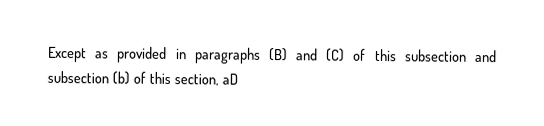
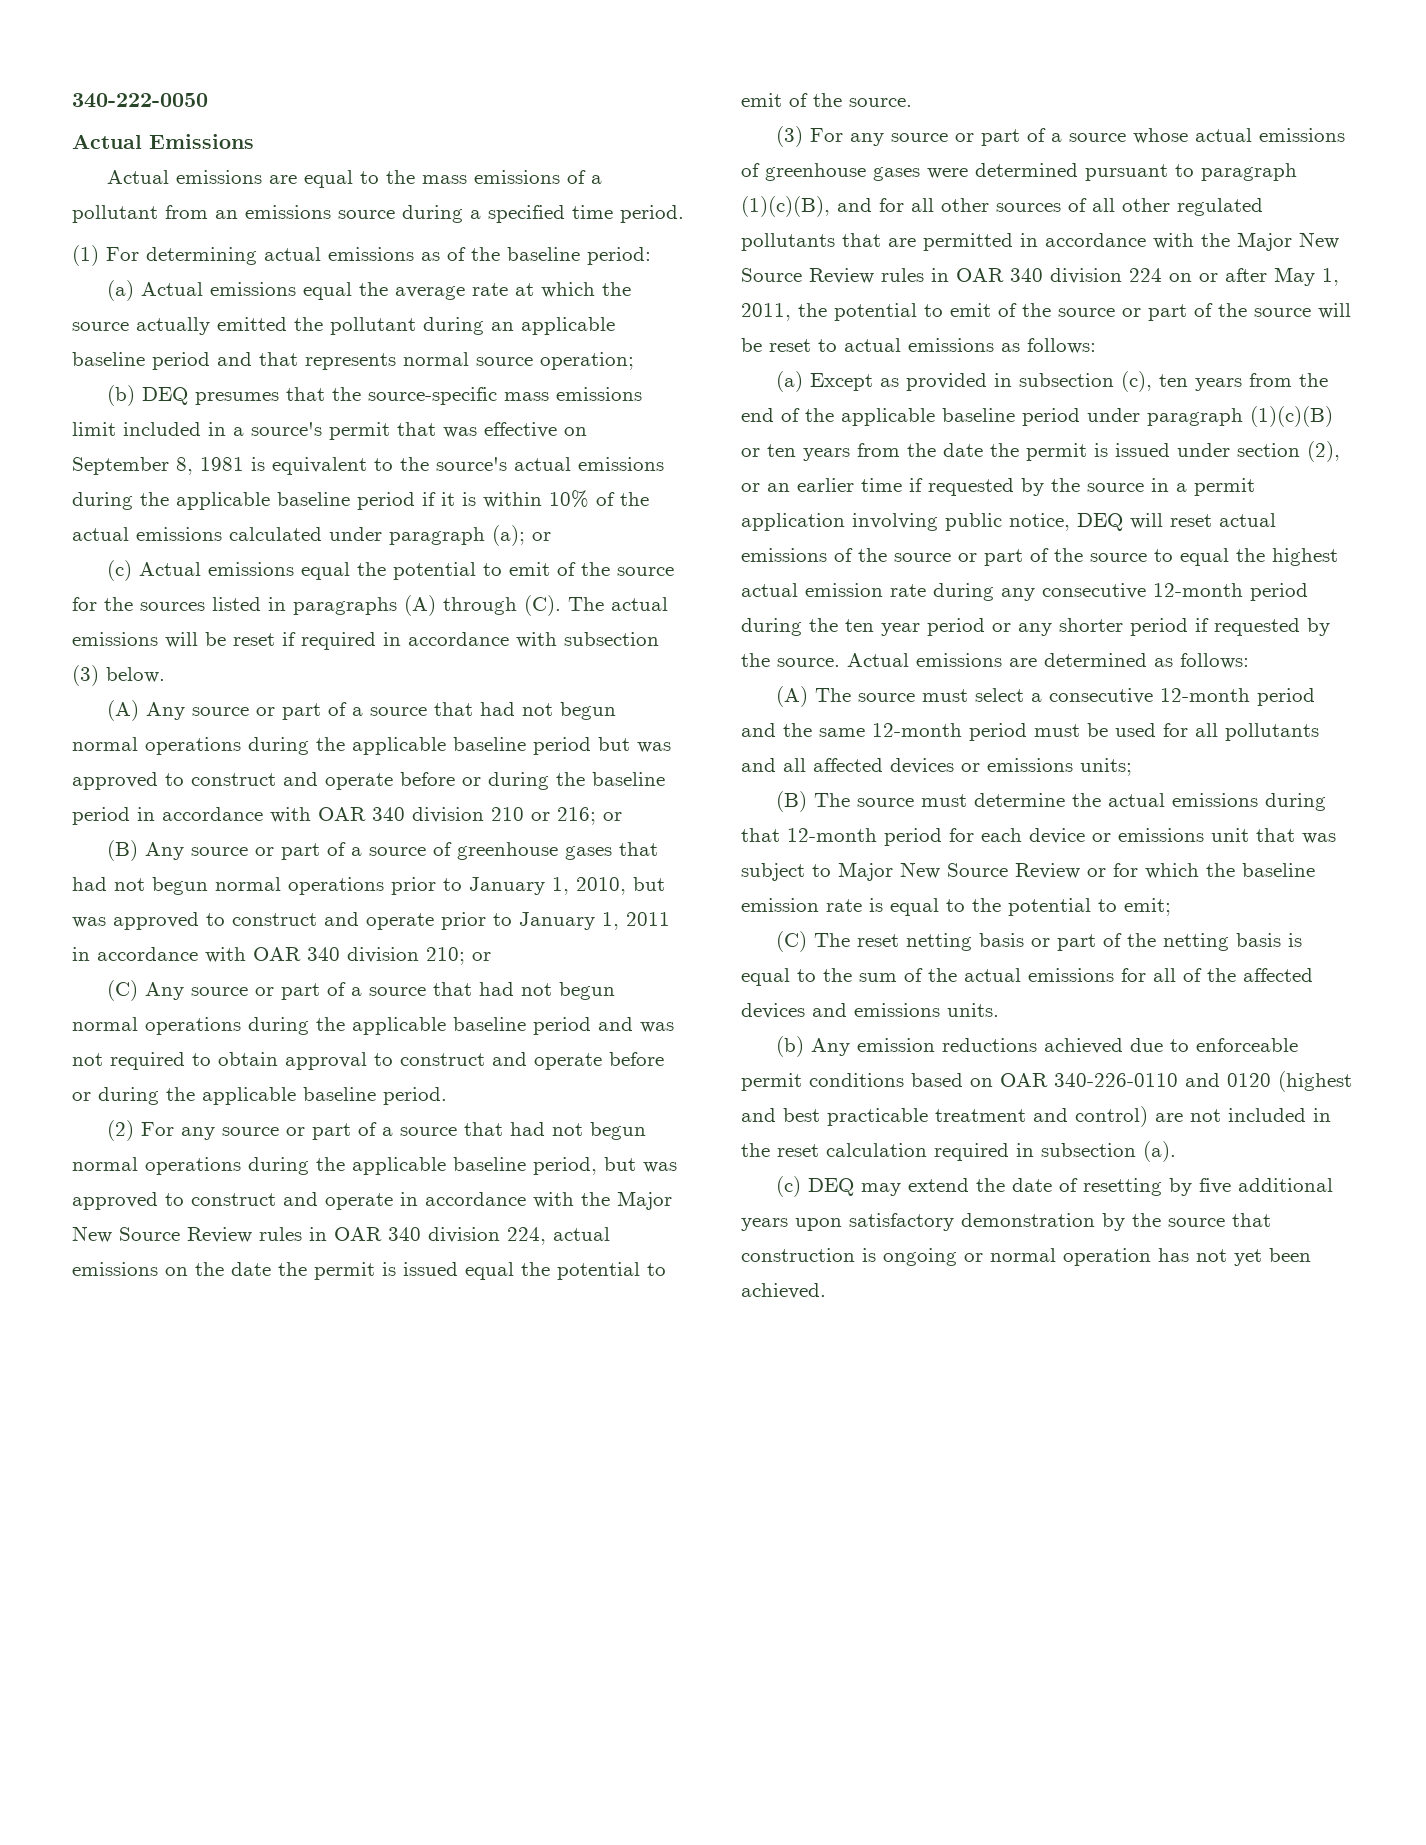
[48,46,498,64] [47,70,238,86] Except as provided in paragraphs (B) and (C) of this subsection and subsection (b) of this section, aD -> [72,93,208,108] [72,134,254,149] [107,170,603,188] [72,205,684,223] [72,245,651,266] [107,280,632,301] [72,317,615,335] [72,352,634,370] [107,385,643,406] [72,422,587,440] [72,457,664,475] [72,490,649,510] [72,525,551,546] [107,560,675,581] [72,595,668,616] [72,632,659,650] [72,665,165,686] [107,700,617,721] [72,737,671,755] [72,772,665,790] [72,807,622,825] [107,840,659,861] [72,877,665,895] [72,912,670,930] [72,947,491,965] [107,980,616,1001] [72,1017,674,1035] [72,1052,664,1070] [72,1087,447,1105] [107,1120,647,1141] [72,1157,677,1175] [72,1191,672,1210] [72,1226,610,1245] [72,1262,666,1280] [741,93,912,107] [776,126,1346,147] [741,163,1297,181] [741,196,1263,217] [741,232,1339,251] [741,267,1339,286] [741,303,1351,321] [741,338,1096,354] [776,371,1329,392] [741,406,1333,427] [741,441,1340,462] [741,478,1255,496] [741,513,1276,531] [741,548,1338,566] [741,583,1308,601] [741,618,1330,636] [741,653,1249,669] [776,686,1316,707] [741,723,1319,741] [741,758,1132,776] [776,791,1327,812] [741,828,1336,846] [741,862,1315,881] [741,898,1171,916] [776,931,1303,952] [741,968,1313,986] [741,1003,999,1019] [776,1036,1299,1057] [741,1071,1352,1092] [741,1106,1331,1127] [741,1141,1176,1162] [776,1176,1334,1197] [741,1213,1271,1231] [741,1248,1311,1266] [741,1283,826,1299] 340-222-0050 // Actual Emissions // Actual emissions are equal to the mass emissions of a pollutant from an emissions source during a specified time period. // (1) For determining actual emissions as of the baseline period: // (a) Actual emissions equal the average rate at which the source actually emitted the pollutant during an applicable baseline period and that represents normal source operation; // (b) DEQ presumes that the source-specific mass emissions limit included in a source's permit that was effective on September 8, 1981 is equivalent to the source's actual emissions during the applicable baseline period if it is within 10% of the actual emissions calculated under paragraph (a); or // (c) Actual emissions equal the potential to emit of the source for the sources listed in paragraphs (A) through (C). The actual emissions will be reset if required in accordance with subsection (3) below. // (A) Any source or part of a source that had not begun normal operations during the applicable baseline period but was approved to construct and operate before or during the baseline period in accordance with OAR 340 division 210 or 216; or // (B) Any source or part of a source of greenhouse gases that had not begun normal operations prior to January 1, 2010, but was approved to construct and operate prior to January 1, 2011 in accordance with OAR 340 division 210; or // (C) Any source or part of a source that had not begun normal operations during the applicable baseline period and was not required to obtain approval to construct and operate before or during the applicable baseline period. // (2) For any source or part of a source that had not begun normal operations during the applicable baseline period, but was approved to construct and operate in accordance with the Major New Source Review rules in OAR 340 division 224, actual emissions on the date the permit is issued equal the potential to emit of the source. // (3) For any source or part of a source whose actual emissions of greenhouse gases were determined pursuant to paragraph (1)(c)(B), and for all other sources of all other regulated pollutants that are permitted in accordance with the Major New Source Review rules in OAR 340 division 224 on or after May 1, 2011, the potential to emit of the source or part of the source will be reset to actual emissions as follows: // (a) Except as provided in subsection (c), ten years from the end of the applicable baseline period under paragraph (1)(c)(B) or ten years from the date the permit is issued under section (2), or an earlier time if requested by the source in a permit application involving public notice, DEQ will reset actual emissions of the source or part of the source to equal the highest actual emission rate during any consecutive 12-month period during the ten year period or any shorter period if requested by the source. Actual emissions are determined as follows: // (A) The source must select a consecutive 12-month period and the same 12-month period must be used for all pollutants and all affected devices or emissions units; // (B) The source must determine the actual emissions during that 12-month period for each device or emissions unit that was subject to Major New Source Review or for which the baseline emission rate is equal to the potential to emit; // (C) The reset netting basis or part of the netting basis is equal to the sum of the actual emissions for all of the affected devices and emissions units. // (b) Any emission reductions achieved due to enforceable permit conditions based on OAR 340-226-0110 and 0120 (highest and best practicable treatment and control) are not included in the reset calculation required in subsection (a). // (c) DEQ may extend the date of resetting by five additional years upon satisfactory demonstration by the source that construction is ongoing or normal operation has not yet been achieved.

